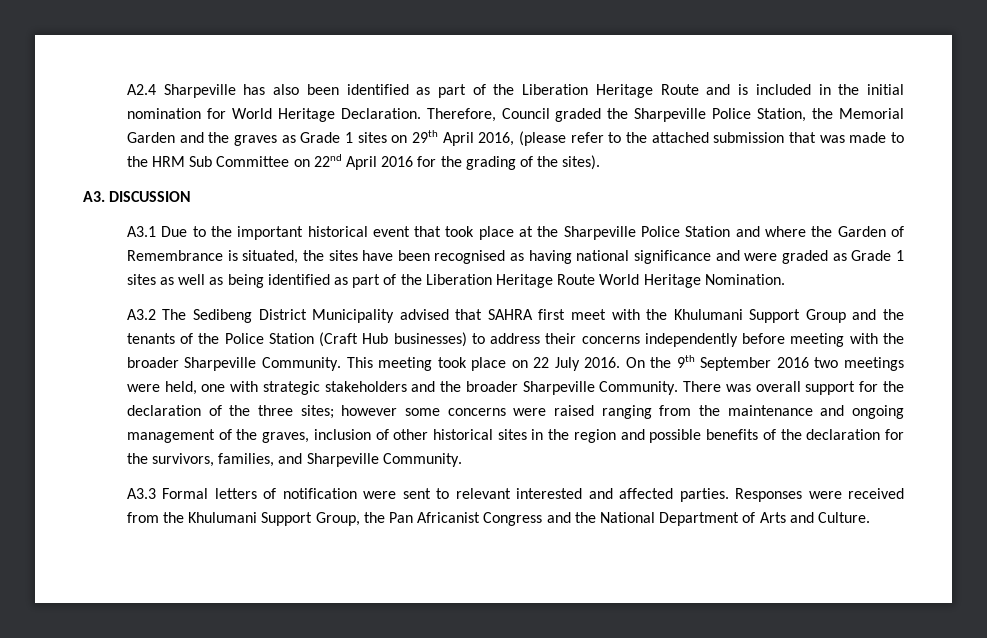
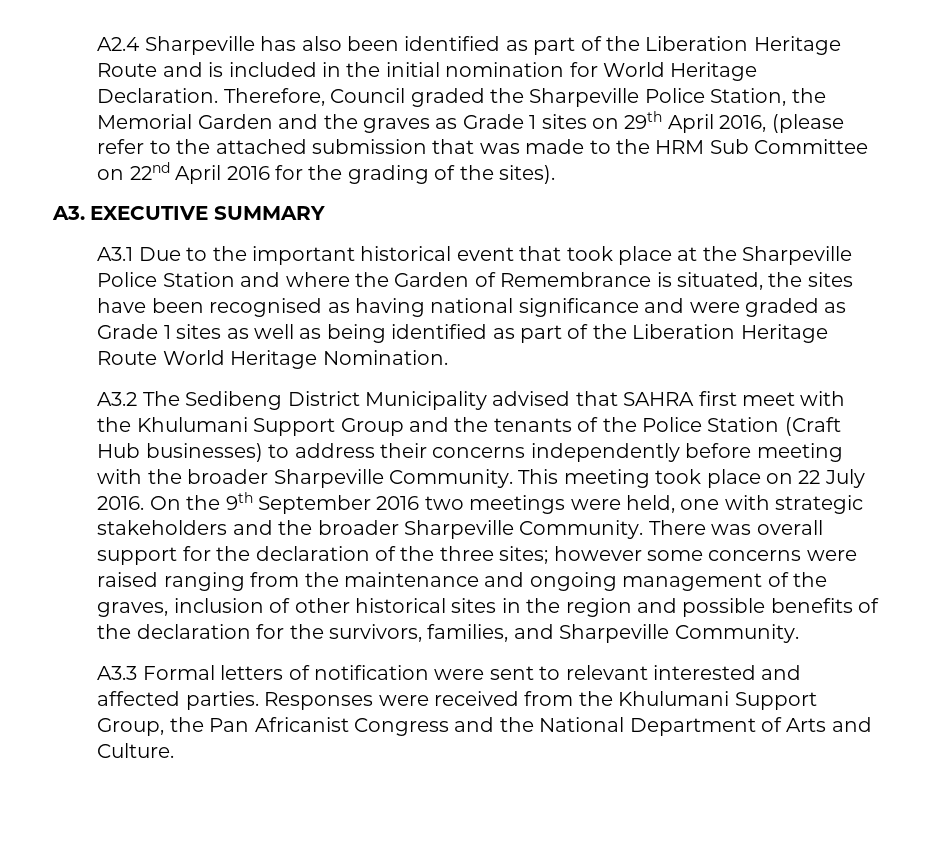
[109,191,192,202] DISCUSSION -> [90,206,325,220] EXECUTIVE SUMMARY

